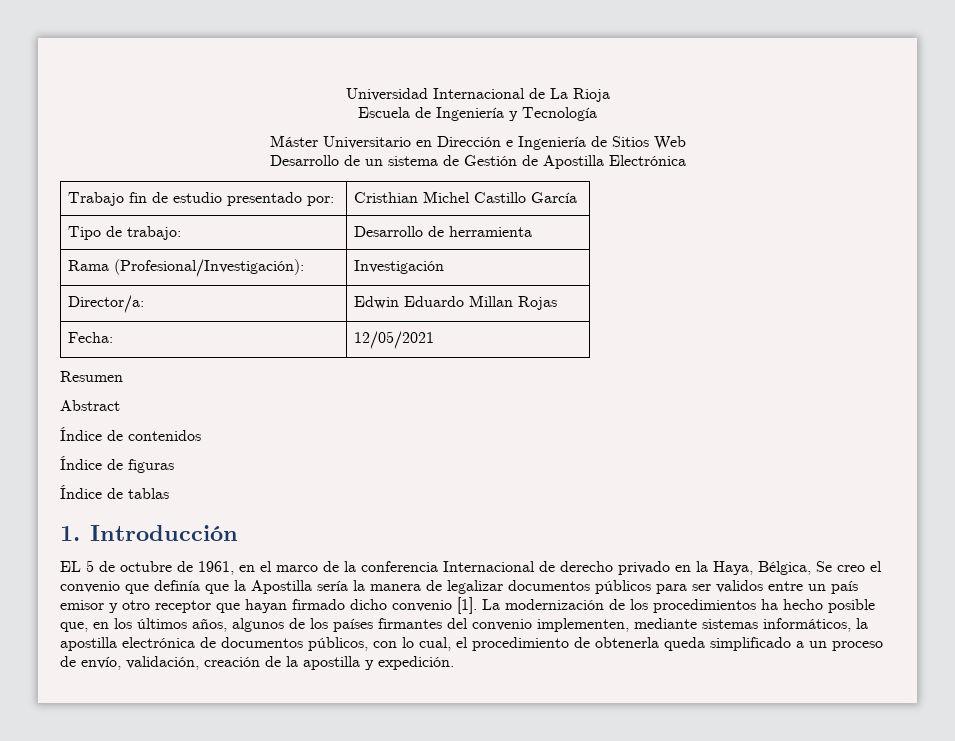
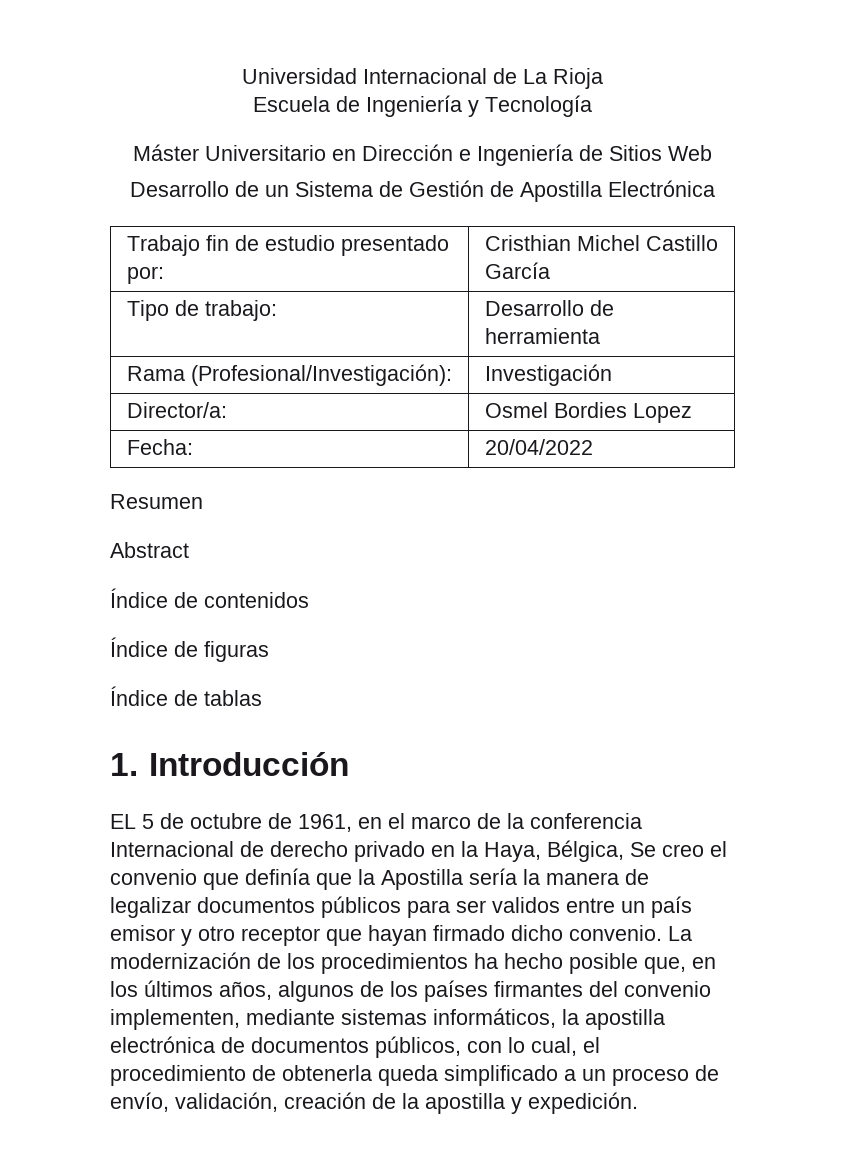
[387,156,438,166] sistema -> [295,181,373,197] Sistema
[354,295,558,310] Edwin Eduardo Millan Rojas -> [484,402,692,423] Osmel Bordies Lopez
[354,331,435,349] 12/05/2021 -> [484,439,593,455] 20/04/2022
[392,597,477,614] convenio [1]. -> [569,925,662,941] convenio.

